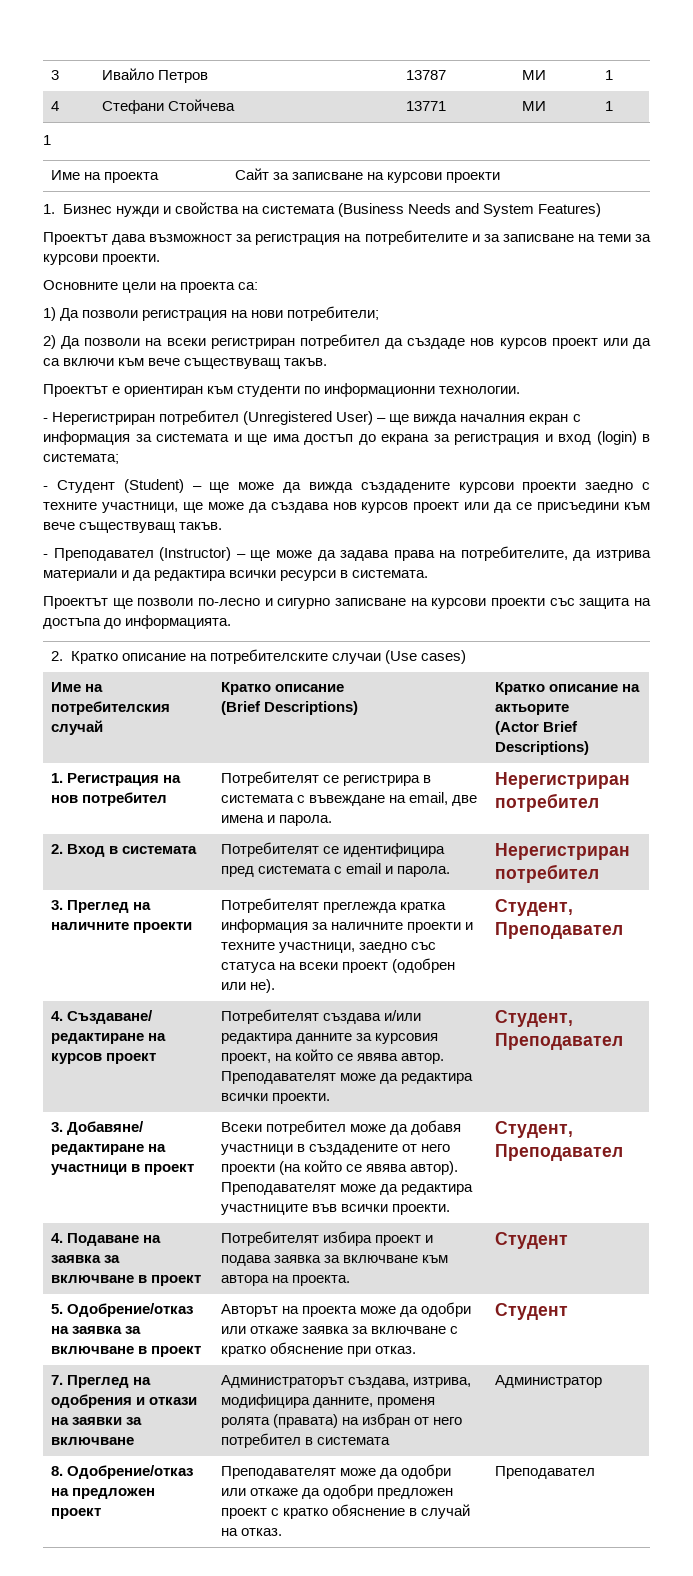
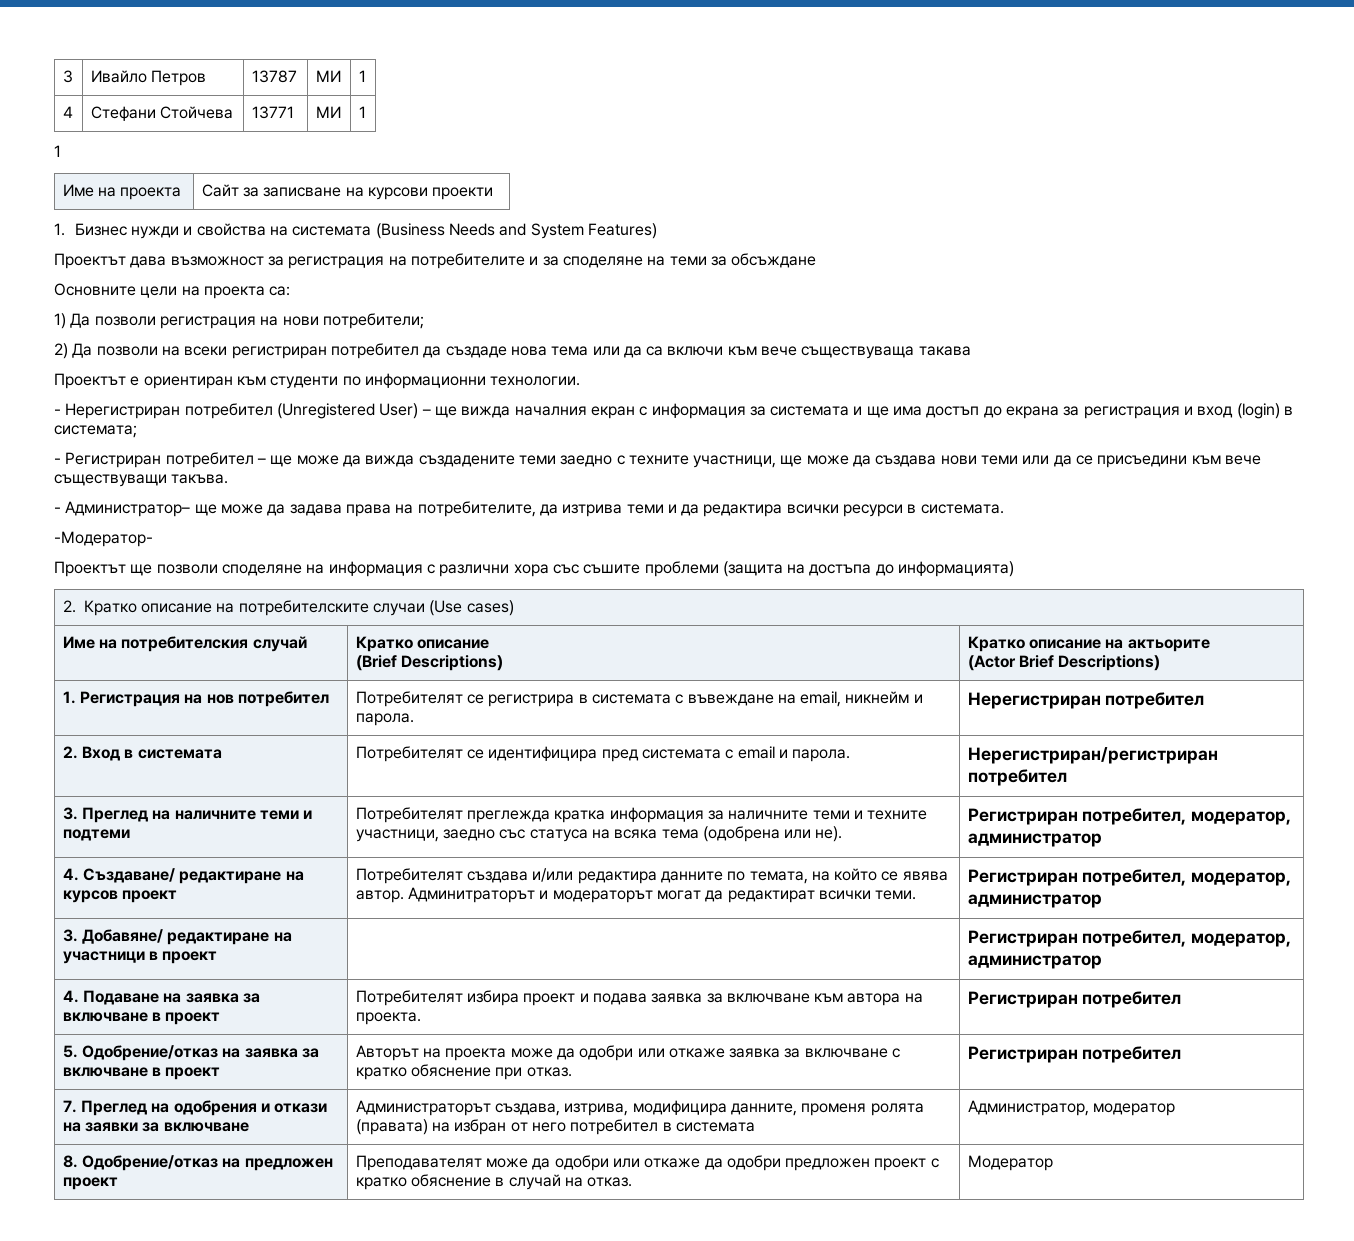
[502,234,574,242] записване -> [562,256,643,268] споделяне
[43,254,161,265] курсови проекти. -> [731,253,817,268] обсъждане
[470,338,598,349] нов курсов проект -> [510,346,589,356] нова тема
[184,358,328,369] съществуващ такъв. -> [801,346,971,359] съществуваща такава
[56,479,184,493] Студент (Student) -> [65,452,254,468] Регистриран потребител
[458,482,577,493] курсови проекти -> [518,455,556,465] теми
[332,502,460,513] нов курсов проект -> [940,455,1019,465] нови теми
[79,522,223,533] [43,547,246,561] съществуващ такъв. // - Преподавател (Instructor) – -> [54,474,229,487] [54,501,191,517] съществуващи такъва. // - Администратор–
[43,570,117,581] материали -> [626,504,664,514] теми
(429, 574) none -> [54,531,153,547] // -Модератор-
[198,598,631,609] по-лесно и сигурно записване на курсови проекти със защита -> [221,561,783,577] споделяне на информация с различни хора със съшите проблеми (защита
[125,615,232,629] информацията. -> [898,561,1015,577] информацията)
[452,795,478,806] [221,815,265,823] две имена -> [845,691,910,704] никнейм
[495,843,631,860] Нерегистриран -> [967,747,1218,764] Нерегистриран/регистриран
[133,922,193,933] проекти -> [259,810,313,820] [62,829,130,841] теми и подтеми
[407,922,462,933] проекти -> [812,810,850,820] теми
[299,958,456,973] всеки проект (одобрен -> [614,826,780,842] всяка тема (одобрена
[495,899,574,916] [495,922,624,939] Студент, Преподавател -> [967,808,1292,825] [967,833,1102,847] Регистриран потребител, модератор, администратор
[356,1033,439,1044] [221,1053,272,1064] за курсовия проект, -> [727,871,808,884] по темата,
[221,1071,474,1084] [221,1093,331,1104] [495,1010,574,1027] [495,1033,624,1050] Преподавателят може да редактира всички проекти. | Студент, Преподавател -> [407,887,917,903] [967,869,1292,886] [967,894,1102,908] Админитраторът и модераторът могат да редактират всички теми. | Регистриран потребител, модератор, администратор
[221,1120,462,1135] [221,1144,451,1155] [221,1160,459,1175] [221,1182,474,1195] [221,1204,451,1215] [495,1121,574,1138] [495,1144,624,1161] Всеки потребител може да добавя участници в създадените от него проекти (на който се явява автор). Преподавателят може да редактира участниците във всички проекти. | Студент, Преподавател -> [967,930,1292,947] [967,955,1102,969] | Регистриран потребител, модератор, администратор
[495,1232,569,1249] Студент -> [967,991,1182,1008] Регистриран потребител
[495,1303,569,1320] Студент -> [967,1046,1182,1063] Регистриран потребител
[495,1375,603,1388] Администратор -> [967,1100,1175,1116] Администратор, модератор
[495,1466,596,1479] Преподавател -> [967,1155,1053,1171] Модератор

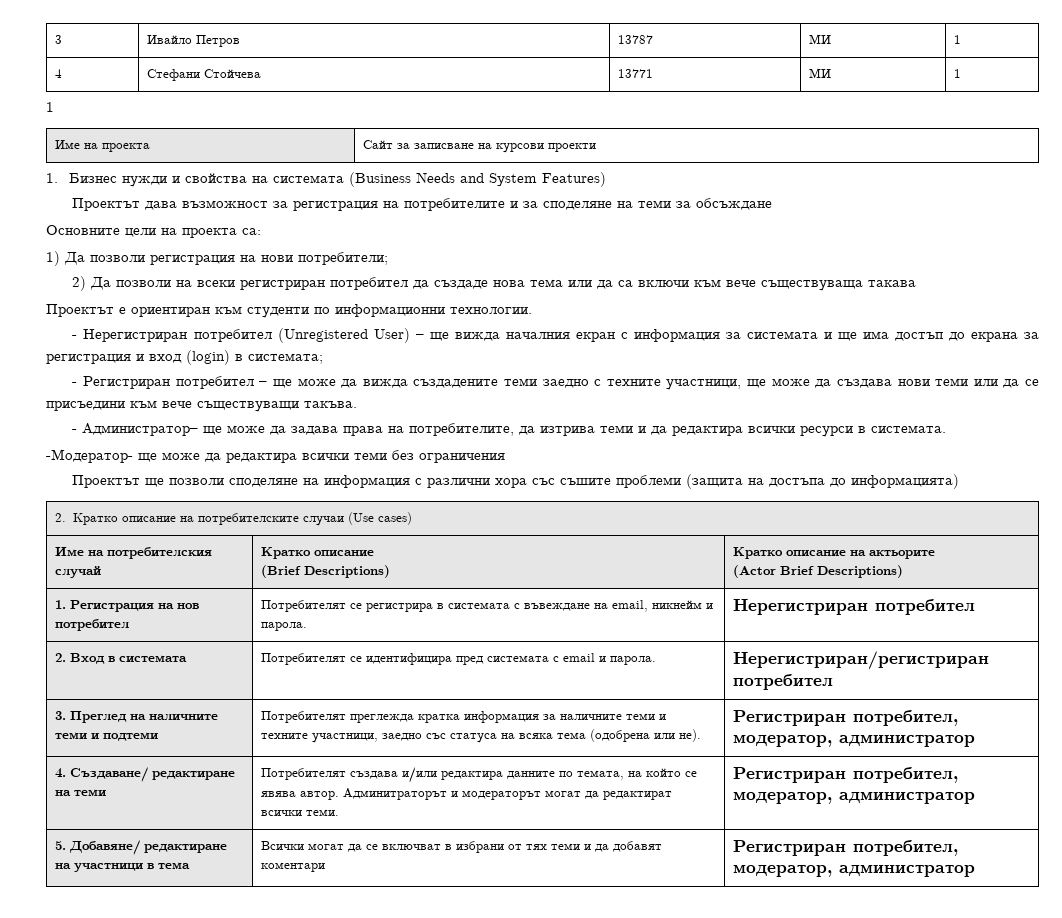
(153, 539) none -> [138,450,505,463] ще може да редактира всички теми без ограничения
[62,890,177,903] курсов проект -> [74,789,107,796] теми
[62,929,78,942] 3. -> [55,841,67,850] 5.
[162,951,218,964] [967,930,1292,947] [967,955,1102,969] [62,990,260,1005] [62,1012,221,1025] [355,990,923,1006] [355,1012,421,1025] [967,991,1182,1008] [62,1045,319,1061] [62,1067,221,1080] [355,1045,901,1061] [355,1064,572,1080] [967,1046,1182,1063] [62,1100,328,1116] [62,1122,249,1132] [355,1100,924,1116] [355,1119,755,1135] [967,1100,1175,1116] [62,1155,333,1171] [62,1177,118,1190] [355,1155,939,1171] [355,1174,633,1190] [967,1155,1053,1171] проект | | Регистриран потребител, модератор, администратор // 4. Подаване на заявка за включване в проект | Потребителят избира проект и подава заявка за включване към автора на проекта. | Регистриран потребител // 5. Одобрение/отказ на заявка за включване в проект | Авторът на проекта може да одобри или откаже заявка за включване с кратко обяснение при отказ. | Регистриран потребител // 7. Преглед на одобрения и откази на заявки за включване | Администраторът създава, изтрива, модифицира данните, променя ролята (правата) на избран от него потребител в системата | Администратор, модератор // 8. Одобрение/отказ на предложен проект | Преподавателят може да одобри или откаже да одобри предложен проект с кратко обяснение в случай на отказ. | Модератор -> [158,862,191,869] [261,841,663,853] [261,862,326,872] [733,840,959,856] [733,865,976,877] тема | Всички могат да се включват в избрани от тях теми и да добавят коментари | Регистриран потребител, модератор, администратор

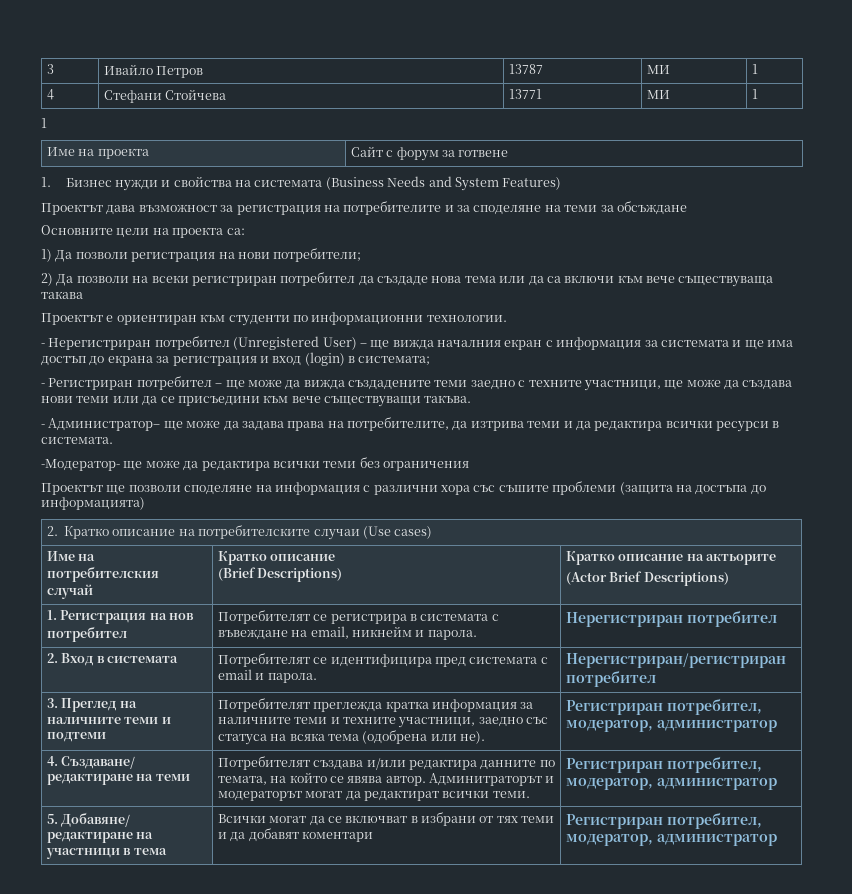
[397,143,597,153] за записване на курсови проекти -> [386,147,509,161] с форум за готвене

